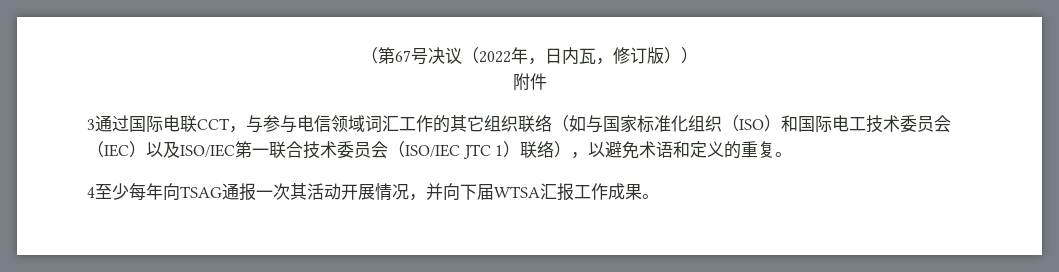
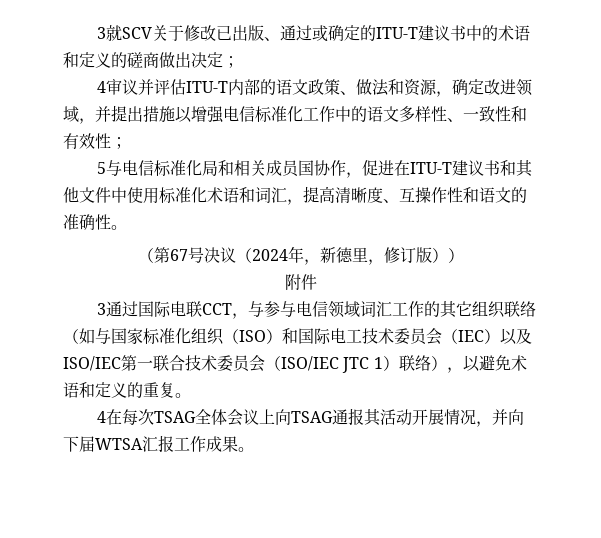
(361, 55) none -> [97,25,531,42] [63,52,239,69] [97,78,534,97] [63,105,527,124] [63,133,127,149] [97,160,534,178] [63,186,527,205] [63,214,127,230] 3就SCV关于修改已出版、通过或确定的ITU-T建议书中的术语和定义的磋商做出决定； // 4审议并评估ITU-T内部的语文政策、做法和资源，确定改进领域，并提出措施以增强电信标准化工作中的语文多样性、一致性和有效性； // 5与电信标准化局和相关成员国协作，促进在ITU-T建议书和其他文件中使用标准化术语和词汇，提高清晰度、互操作性和语文的准确性。 //
[479,47,596,65] 2022年，日内瓦 -> [251,246,368,265] 2024年，新德里
[95,183,163,200] 至少每年 -> [106,409,276,426] 在每次TSAG全体会议上
[256,183,290,200] 一次 -> (365, 416) none

